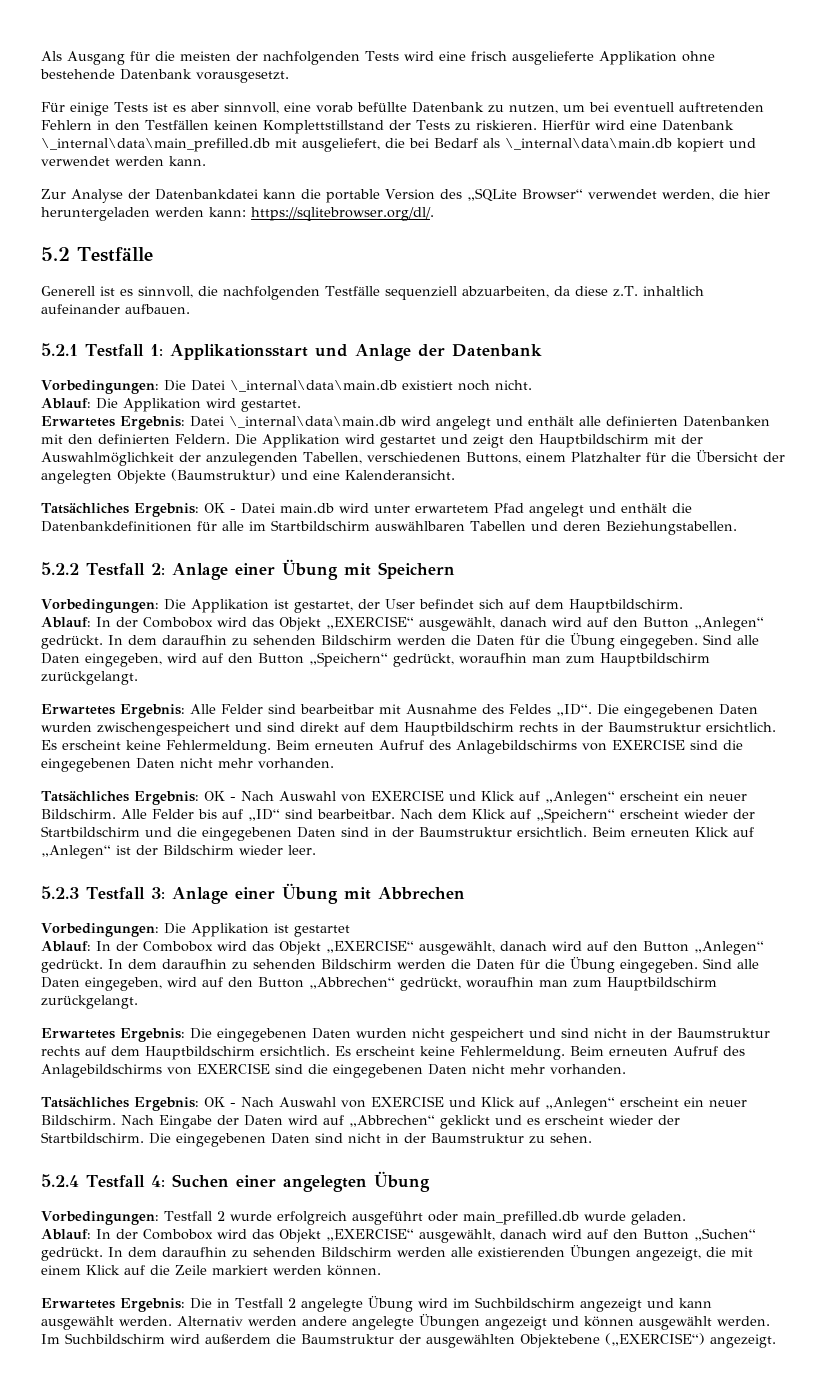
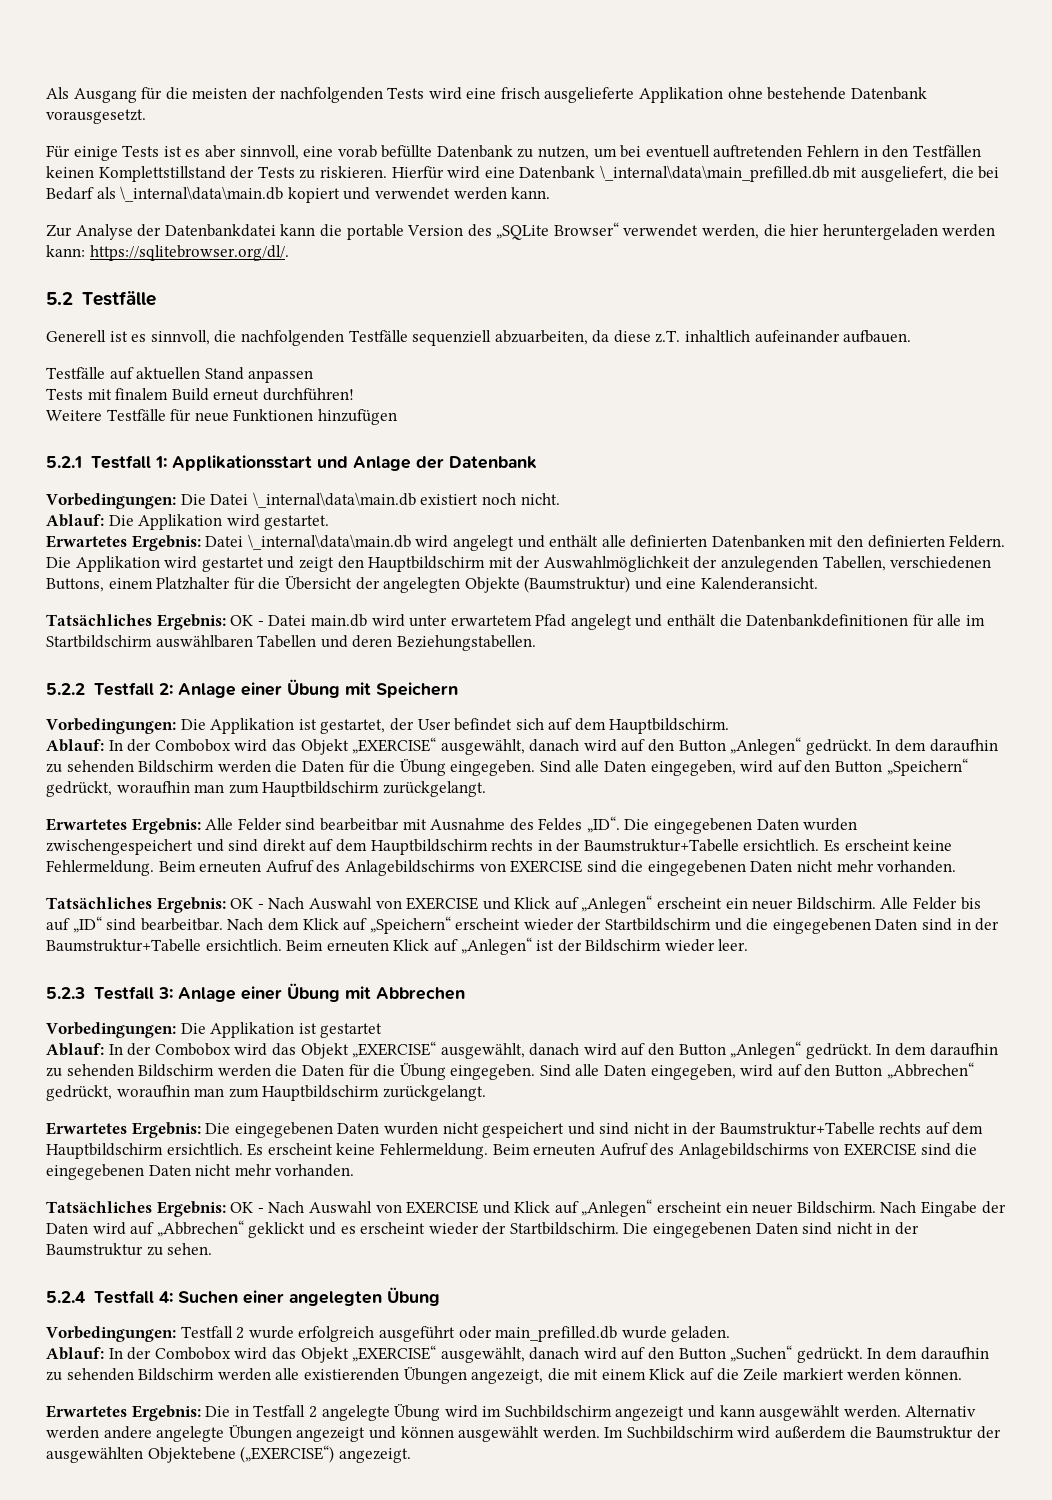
(190, 309) none -> [46,367,314,383] [46,388,354,401] [46,409,397,425] // Testfälle auf aktuellen Stand anpassen // Tests mit finalem Build erneut durchführen! // Weitere Testfälle für neue Funktionen hinzufügen
[608,722,701,732] Baumstruktur -> [583,839,739,852] Baumstruktur+Tabelle
[419,827,512,837] Baumstruktur -> [46,939,201,952] Baumstruktur+Tabelle
[677,1028,770,1038] Baumstruktur -> [719,1122,875,1135] Baumstruktur+Tabelle

